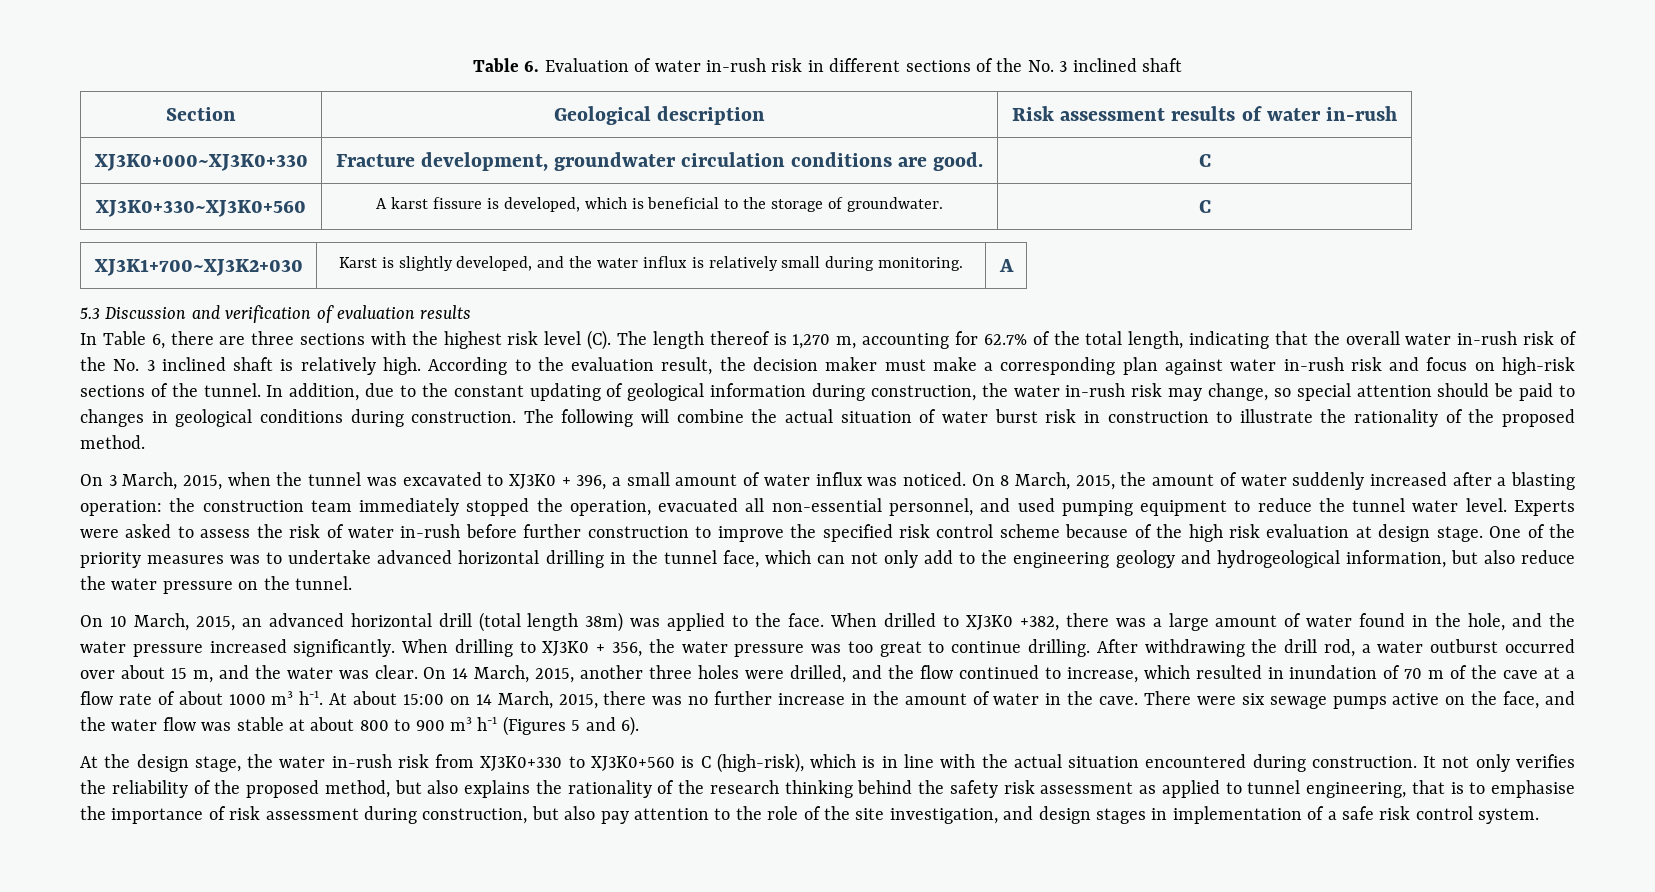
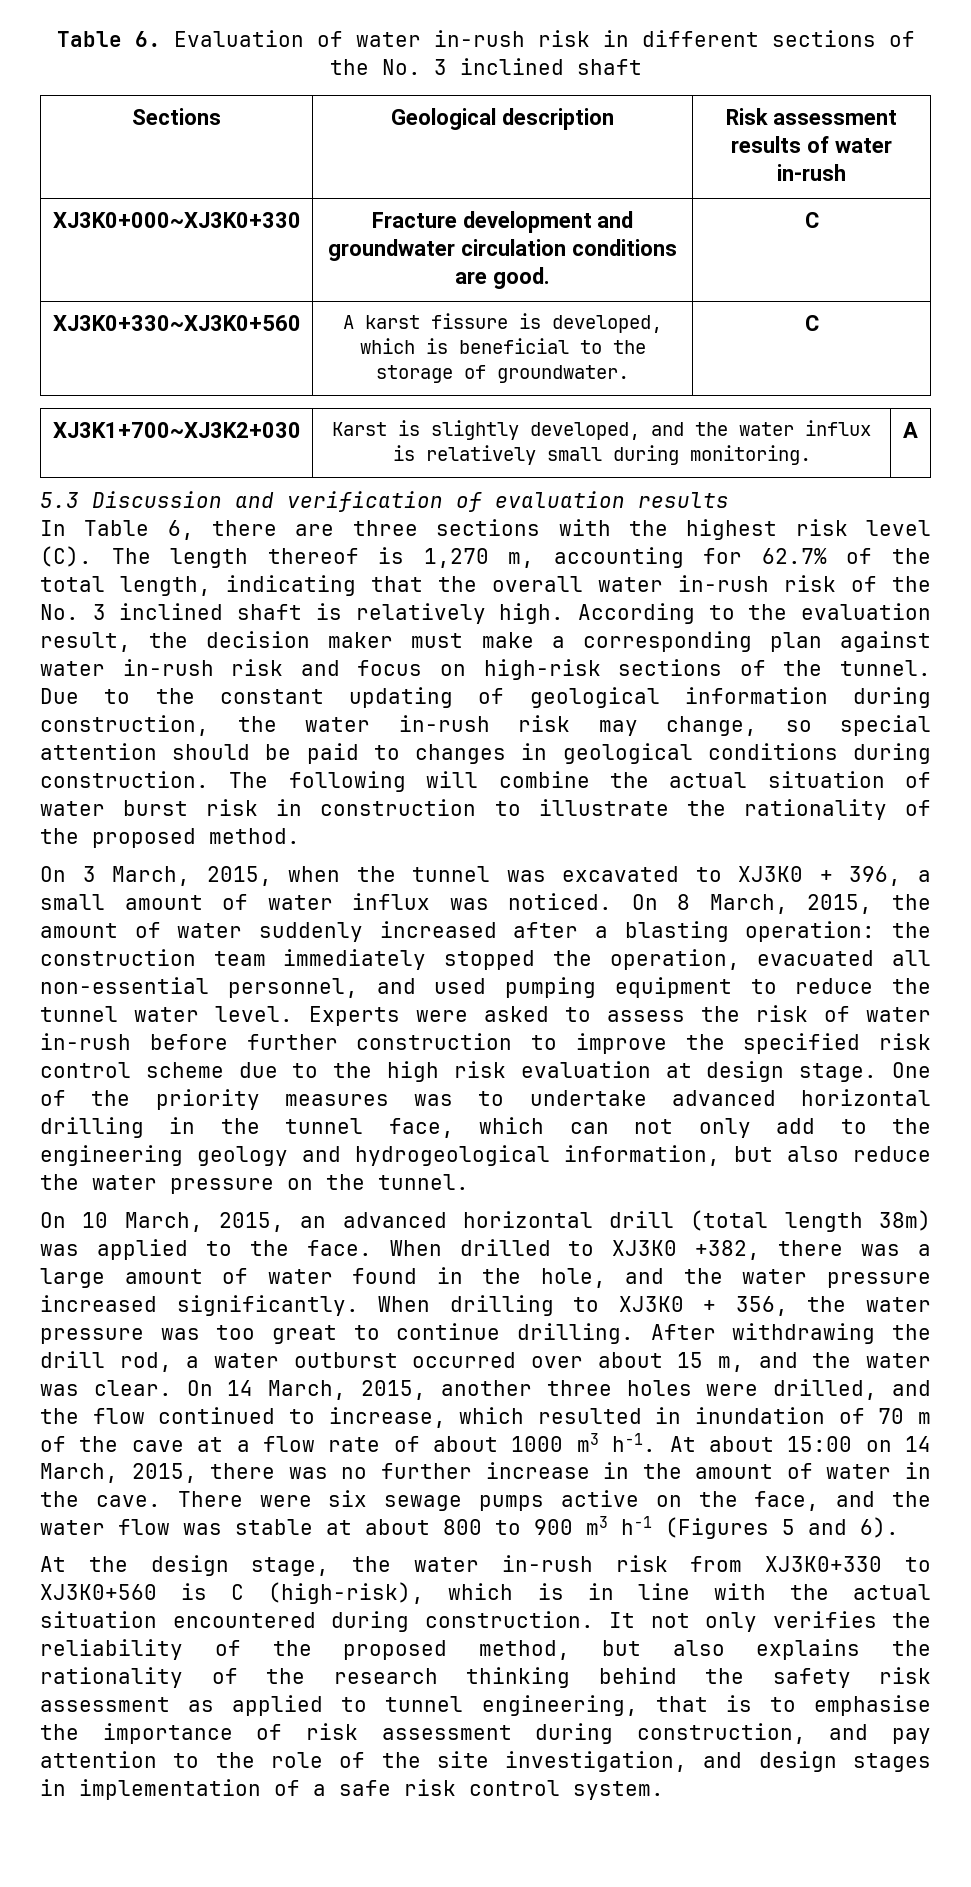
[166,107,236,121] Section -> [132,108,221,125] Sections
[420,152,548,171] development, -> [462,211,634,233] development and
[266,383,395,401] In addition, due -> [40,688,79,704] Due
[1065,524,1152,538] because of -> [238,1062,319,1078] due to
[531,806,596,820] but also -> [829,1724,869,1740] and

